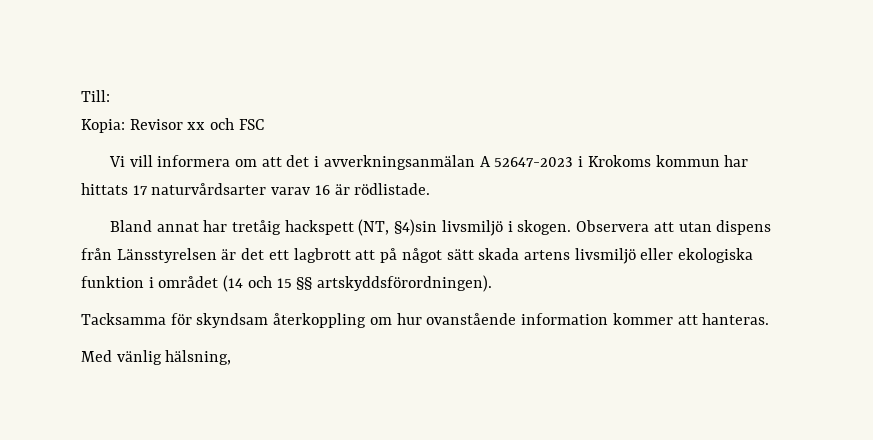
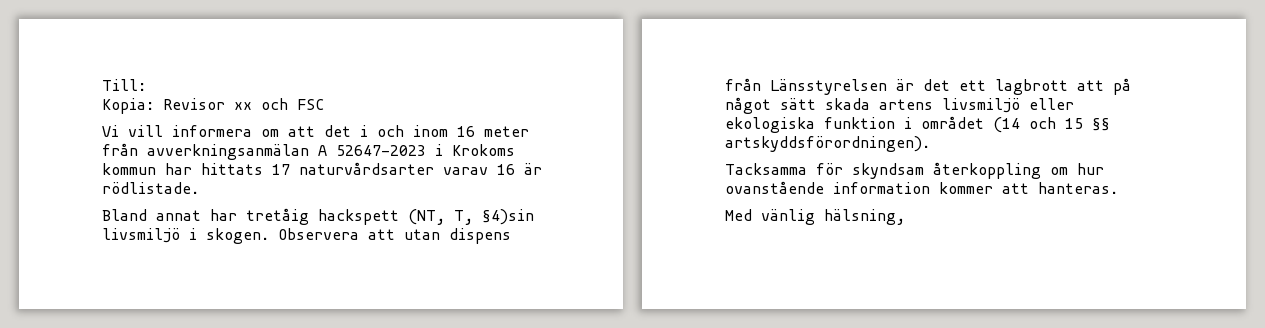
(320, 161) none -> [377,125,529,137] [102,143,138,156] och inom 16 meter från
(390, 227) none -> [454,210,473,225] T,

